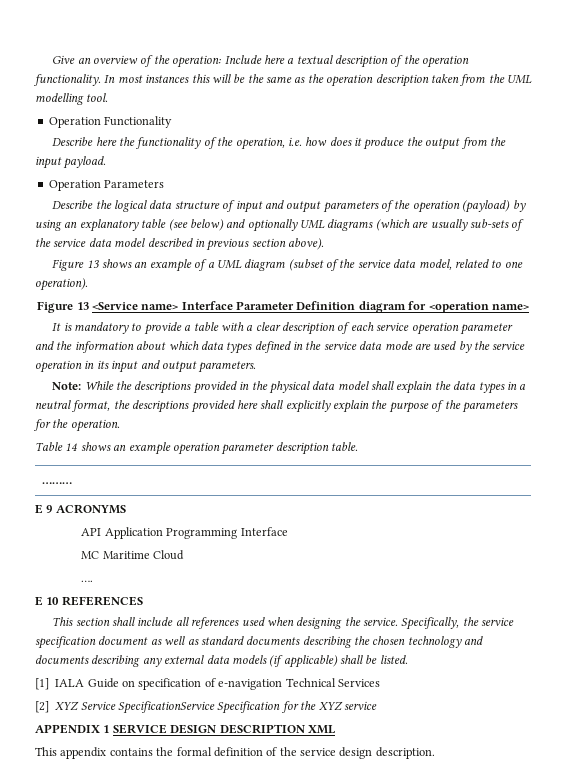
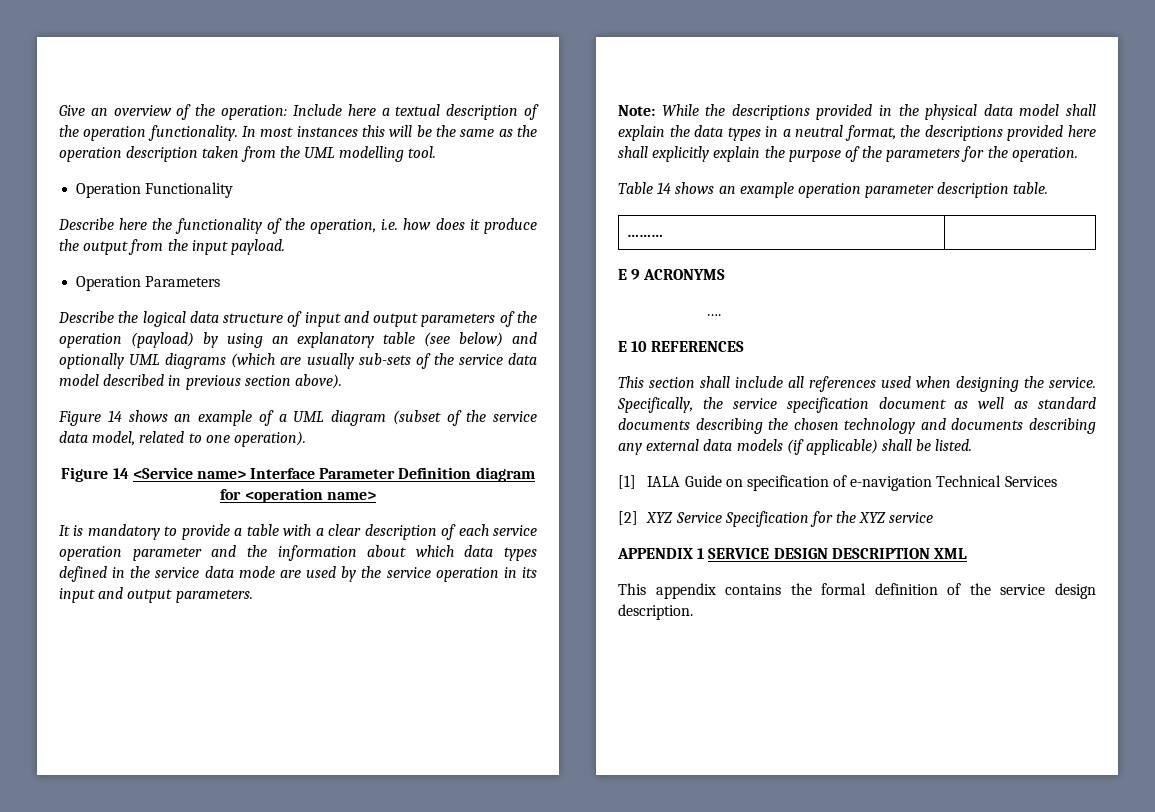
[86,260,99,268] 13 -> [107,410,122,422] 14
[76,302,89,310] 13 -> [112,468,129,479] 14
[81,527,288,539] [81,550,185,560] // API Application Programming Interface // MC Maritime Cloud -> (726, 274) none
[118,701,215,714] SpecificationService -> (722, 517) none

